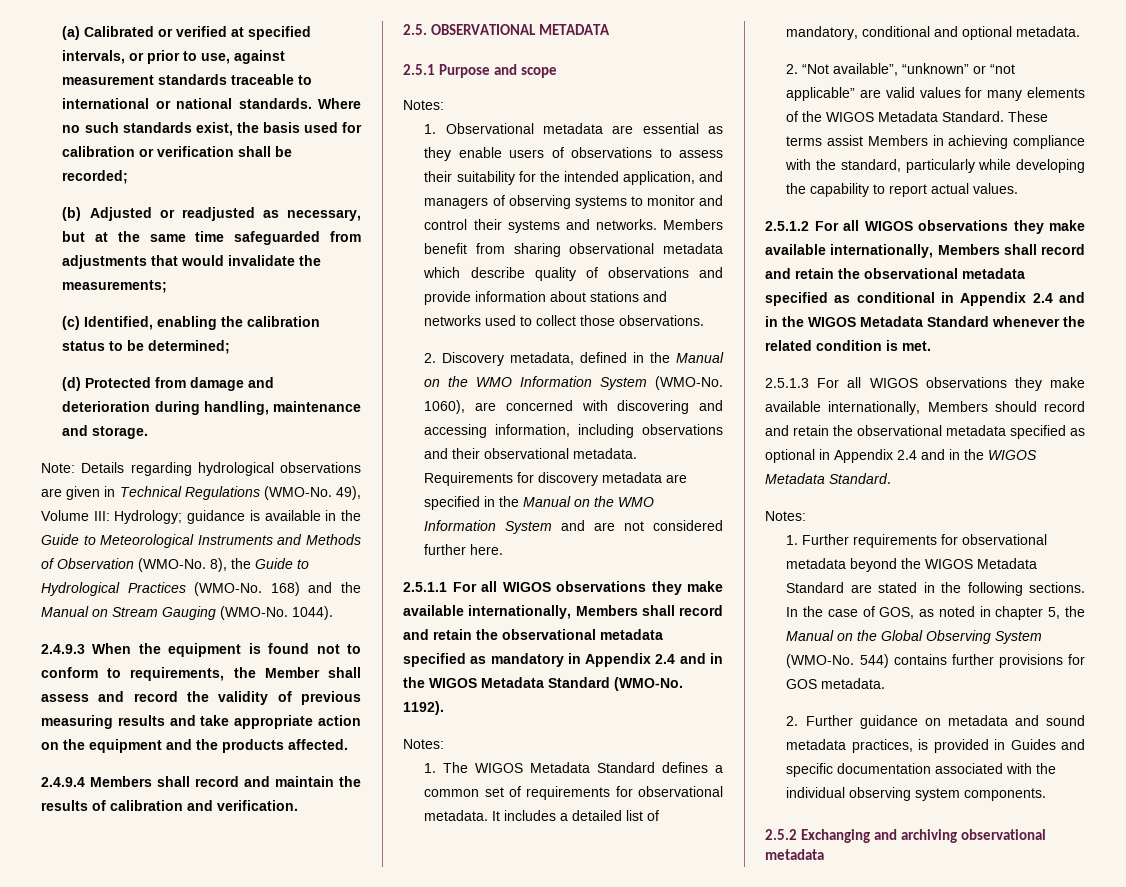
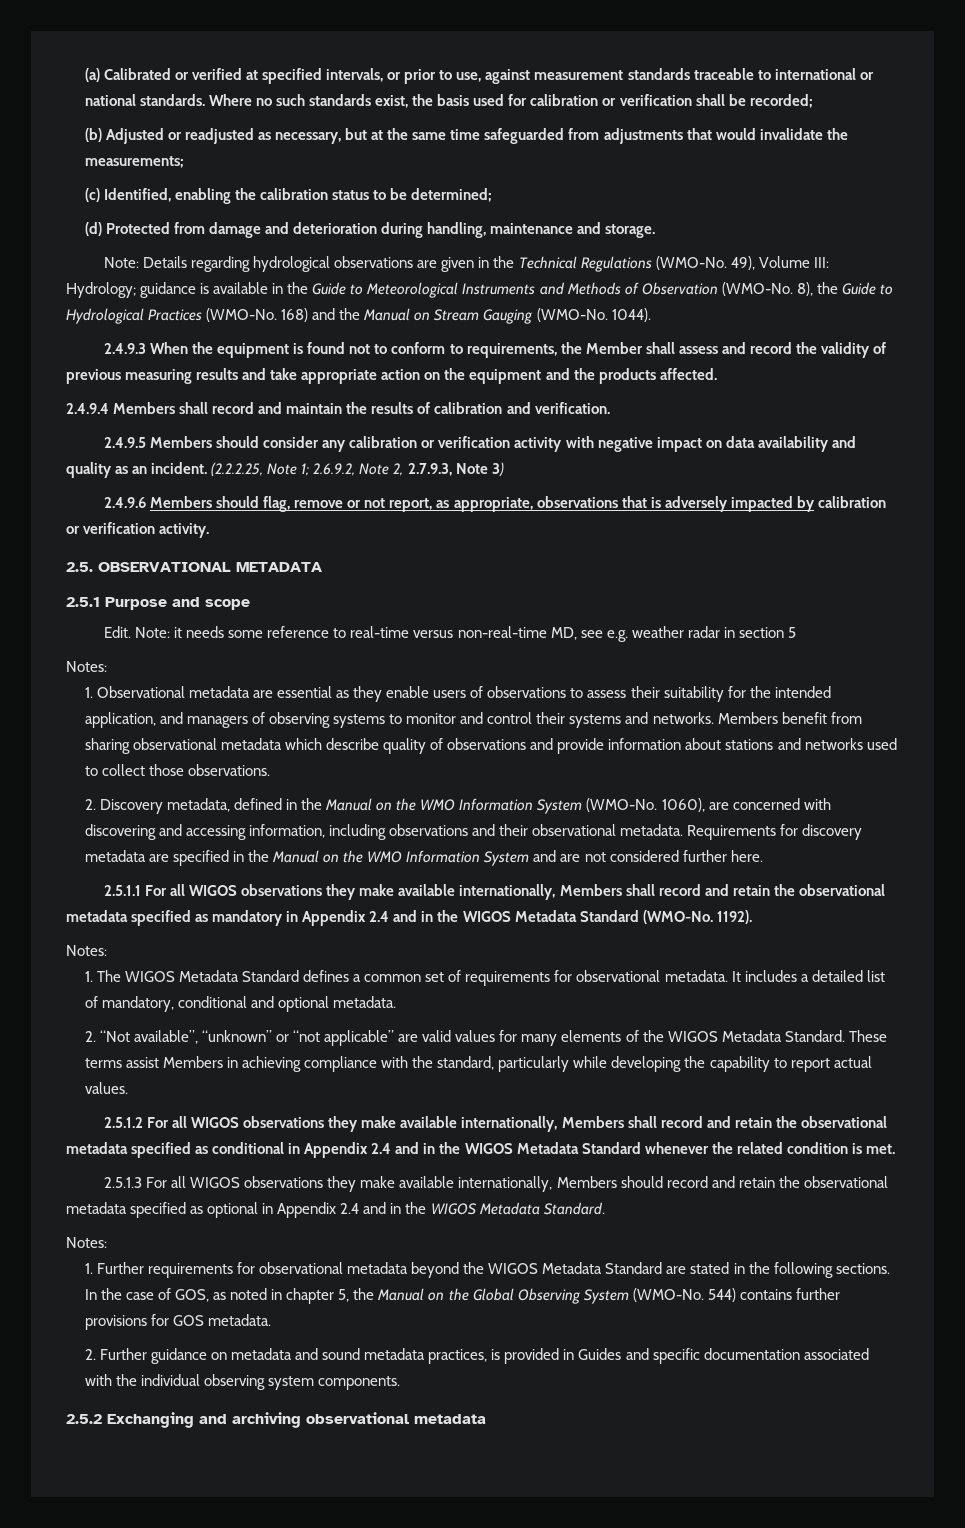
(116, 491) none -> [493,256,515,268] the
(298, 805) none -> [104,436,856,452] [66,462,504,478] [104,496,886,512] [66,522,210,538] // 2.4.9.5 Members should consider any calibration or verification activity with negative impact on data availability and quality as an incident. (2.2.2.25, Note 1; 2.6.9.2, Note 2, 2.7.9.3, Note 3) // 2.4.9.6 Members should flag, remove or not report, as appropriate, observations that is adversely impacted by calibration or verification activity.
(558, 72) none -> [104,626,796,642] // Edit. Note: it needs some reference to real-time versus non-real-time MD, see e.g. weather radar in section 5

